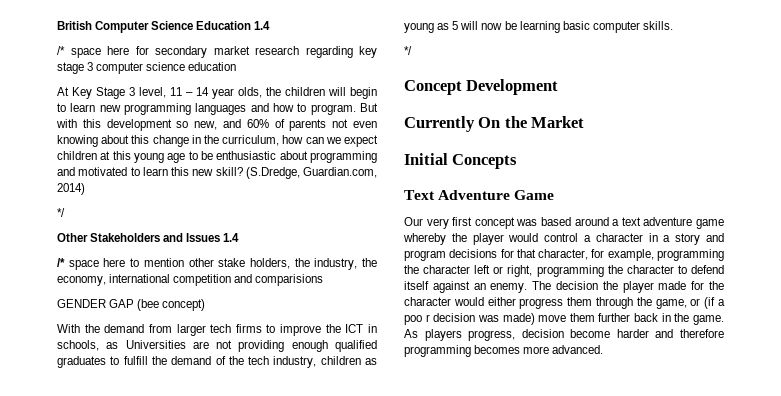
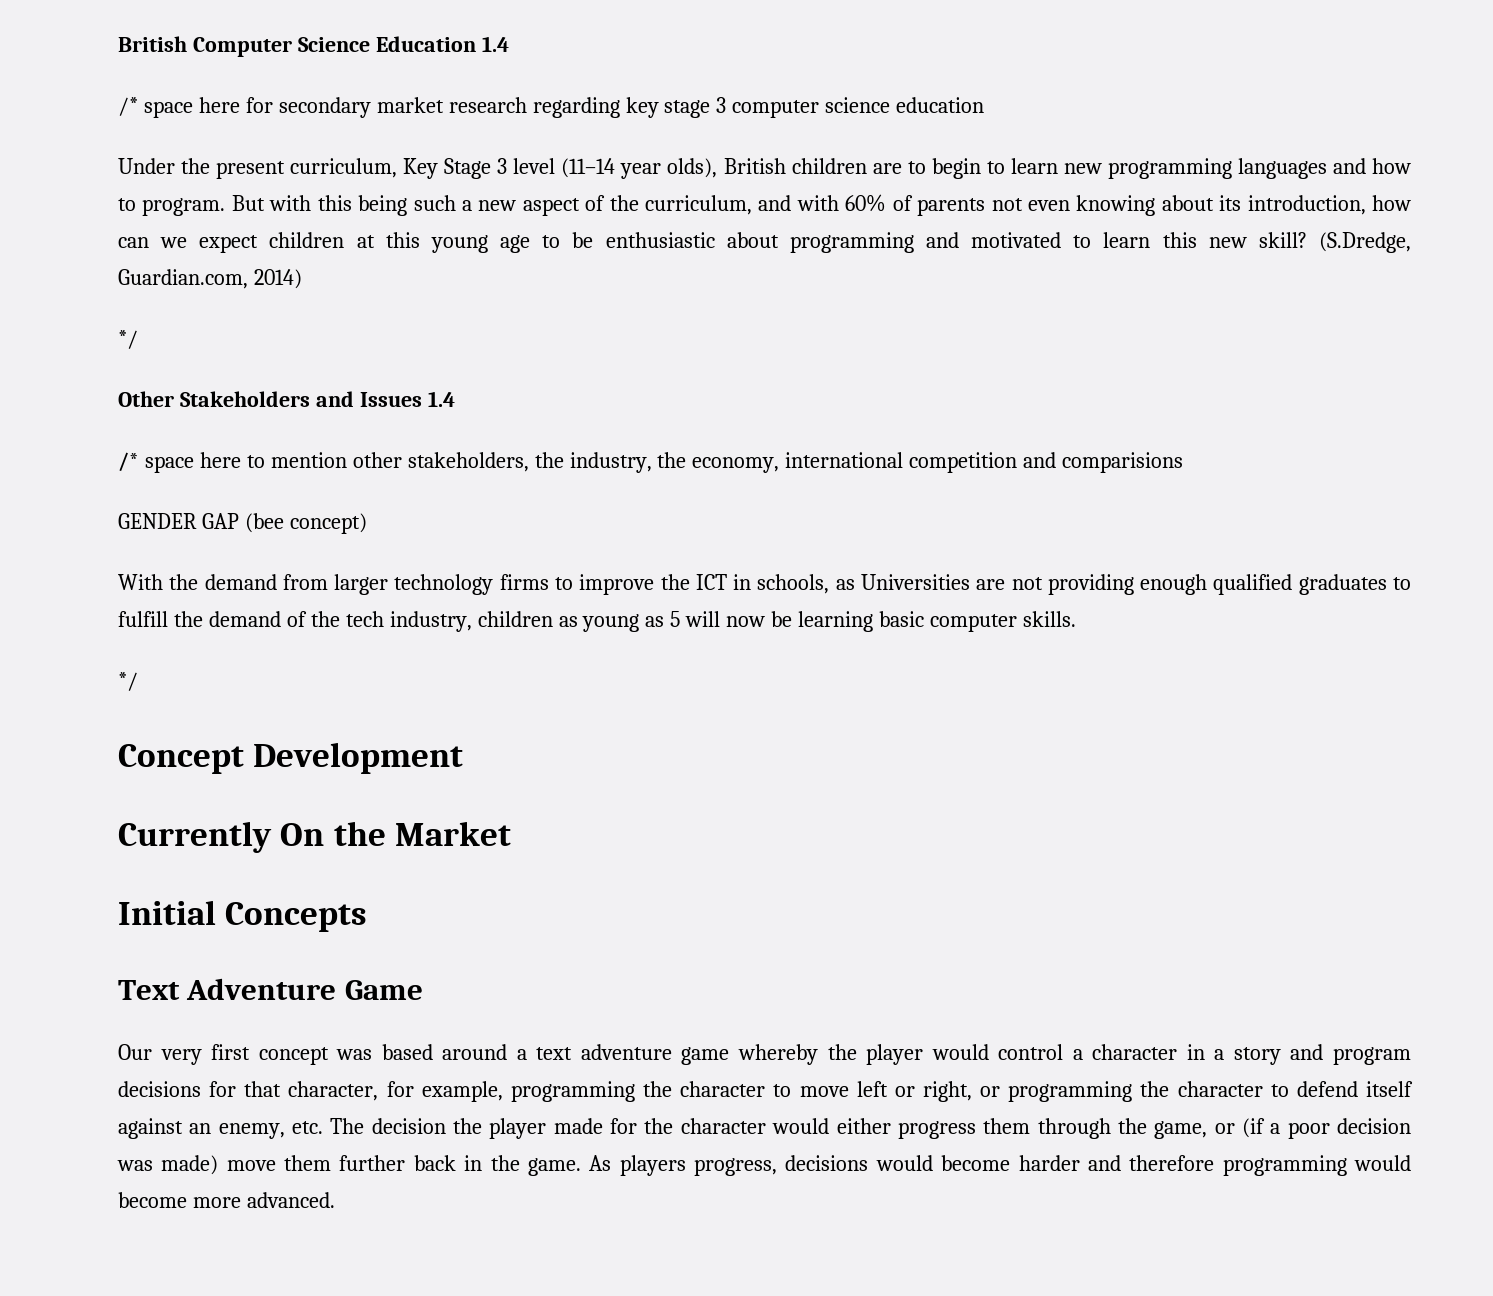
[57,87,346,99] At Key Stage 3 level, 11 – 14 year olds, the children will -> [118,158,926,179] Under the present curriculum, Key Stage 3 level (11–14 year olds), British children are to
[106,119,241,131] development so new, and -> [358,195,839,216] being such a new aspect of the curriculum, and with
[131,135,280,147] this change in the curriculum, -> [1219,195,1366,215] its introduction,
[218,258,290,269] stake holders, -> [407,452,529,472] stakeholders,
[210,324,232,333] tech -> [394,574,494,595] technology
(471, 269) none -> [773,1084,849,1097] to move
(533, 271) none -> [980,1086,1001,1097] or
[490,283,528,293] enemy. -> [218,1121,324,1139] enemy, etc.
[404,314,430,325] poo r -> [1287,1122,1330,1139] poor
[521,329,564,338] decision -> [785,1155,933,1171] decisions would
[474,345,521,354] becomes -> [1354,1155,1411,1171] [118,1192,187,1208] would become

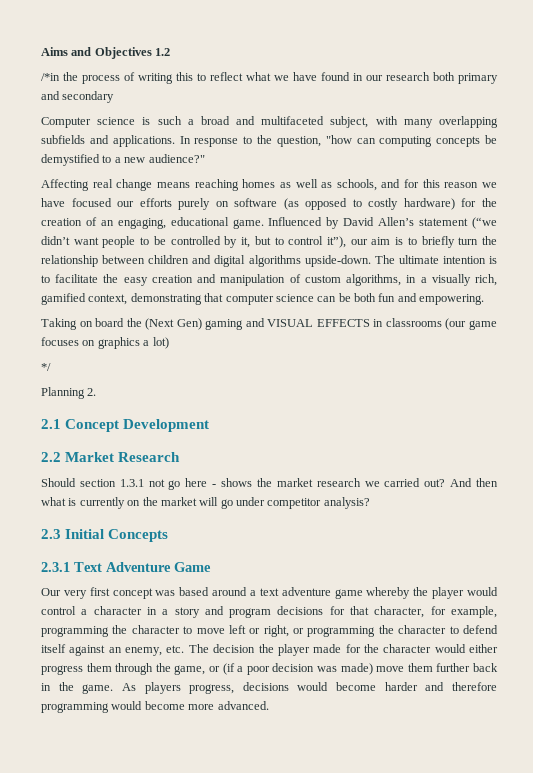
[118,36,509,57] [118,97,985,118] [118,158,1411,179] [118,194,1411,216] [118,232,1411,253] [118,269,302,289] [118,330,138,349] [118,391,455,407] [118,452,1184,473] [118,513,367,534] [118,574,1412,595] [118,611,1076,632] [118,672,138,691] [118,742,464,774] [118,821,511,853] British Computer Science Education 1.4 // /* space here for secondary market research regarding key stage 3 computer science education // Under the present curriculum, Key Stage 3 level (11–14 year olds), British children are to begin to learn new programming languages and how to program. But with this being such a new aspect of the curriculum, and with 60% of parents not even knowing about its introduction, how can we expect children at this young age to be enthusiastic about programming and motivated to learn this new skill? (S.Dredge, Guardian.com, 2014) // */ // Other Stakeholders and Issues 1.4 // /* space here to mention other stakeholders, the industry, the economy, international competition and comparisions // GENDER GAP (bee concept) // With the demand from larger technology firms to improve the ICT in schools, as Universities are not providing enough qualified graduates to fulfill the demand of the tech industry, children as young as 5 will now be learning basic computer skills. // */ // Concept Development // Currently On the Market // -> [41,47,171,59] [41,72,498,84] [41,91,115,103] [41,116,499,128] [41,135,497,147] [41,154,205,166] [41,179,498,191] [41,198,498,210] [41,217,498,229] [41,236,498,248] [41,255,498,267] [41,274,497,286] [41,293,485,305] [41,318,498,330] [41,337,169,349] [41,363,51,371] [41,387,97,399] [41,419,210,432] [41,452,181,462] [41,478,499,490] [41,497,370,509] [41,529,61,539] Aims and Objectives 1.2 // /*in the process of writing this to reflect what we have found in our research both primary and secondary // Computer science is such a broad and multifaceted subject, with many overlapping subfields and applications. In response to the question, "how can computing concepts be demystified to a new audience?" // Affecting real change means reaching homes as well as schools, and for this reason we have focused our efforts purely on software (as opposed to costly hardware) for the creation of an engaging, educational game. Influenced by David Allen’s statement (“we didn’t want people to be controlled by it, but to control it”), our aim is to briefly turn the relationship between children and digital algorithms upside-down. The ultimate intention is to facilitate the easy creation and manipulation of custom algorithms, in a visually rich, gamified context, demonstrating that computer science can be both fun and empowering. // Taking on board the (Next Gen) gaming and VISUAL EFFECTS in classrooms (our game focuses on graphics a lot) // */ // Planning 2. // 2.1 Concept Development // 2.2 Market Research // Should section 1.3.1 not go here - shows the market research we carried out? And then what is currently on the market will go under competitor analysis? // 2.3
(368, 917) none -> [41,562,70,572] 2.3.1

